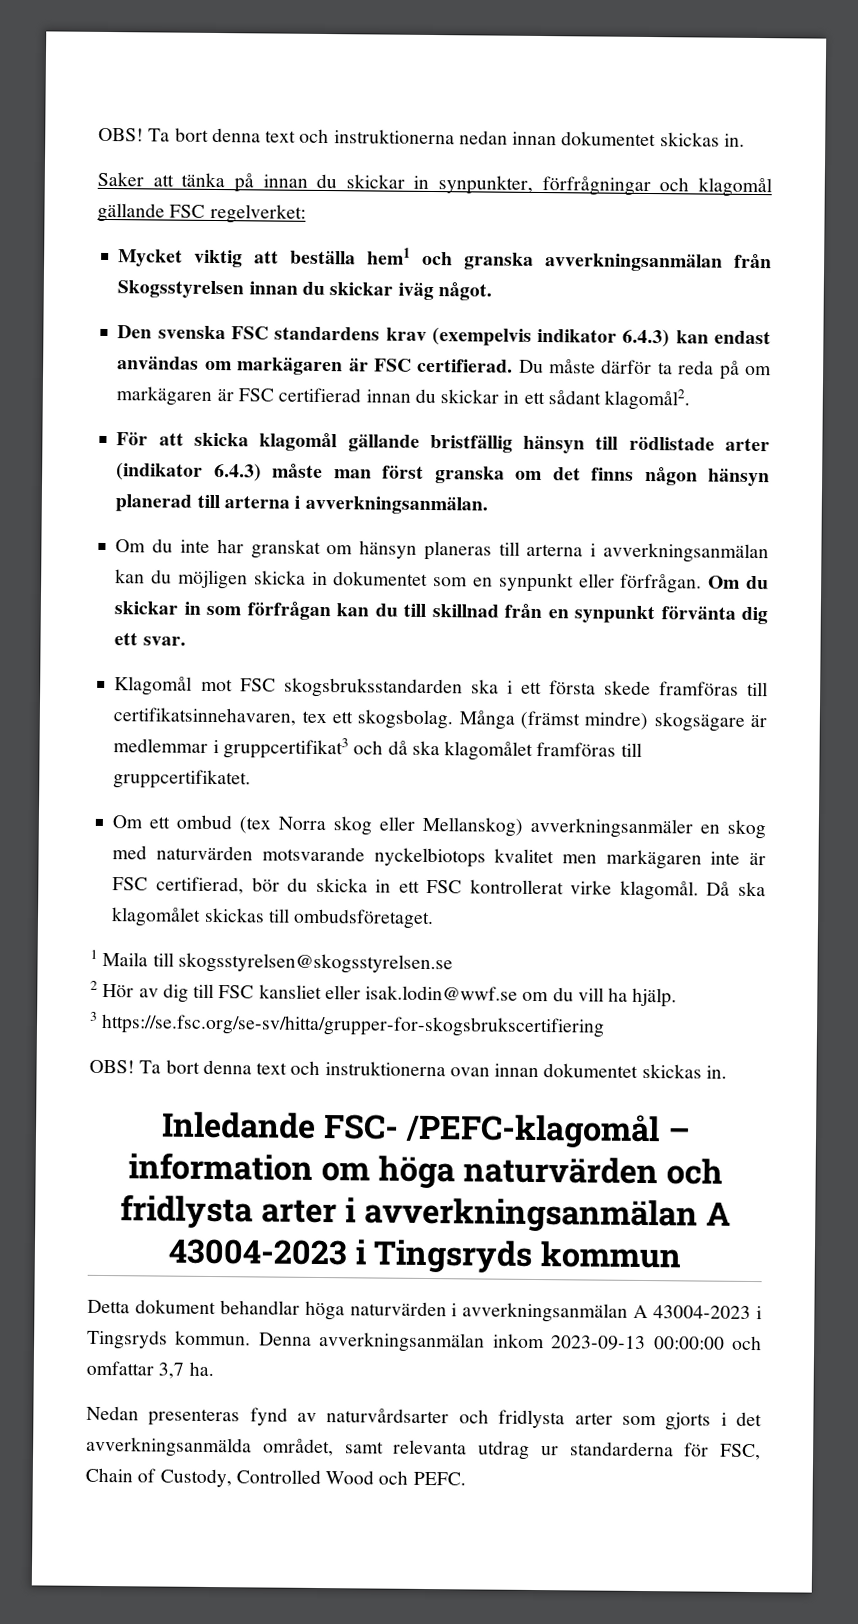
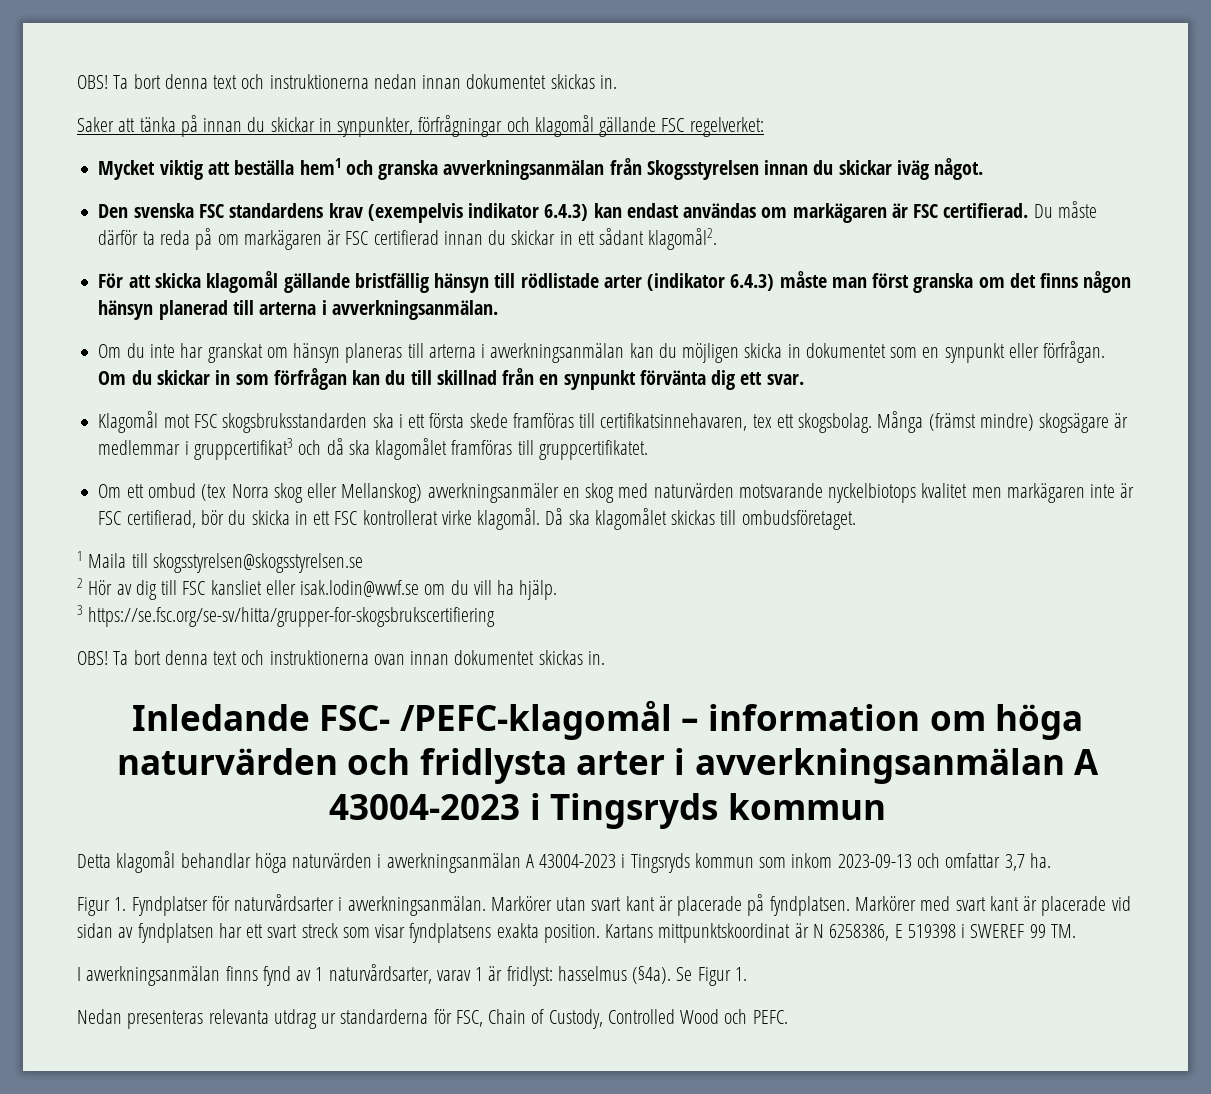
[134,1299,216,1315] dokument -> [116,851,176,873] klagomål
[175,1330,486,1353] kommun. Denna avverkningsanmälan -> [694,853,787,868] kommun som
[653,1336,725,1350] 00:00:00 -> (912, 861) none
[86,1405,763,1431] [86,1436,384,1458] Nedan presenteras fynd av naturvårdsarter och fridlysta arter som gjorts i det avverkningsanmälda området, samt -> [77,894,1131,916] [77,923,1076,943] [77,964,747,986] [77,1009,204,1029] Figur 1. Fyndplatser för naturvårdsarter i avverkningsanmälan. Markörer utan svart kant är placerade på fyndplatsen. Markörer med svart kant är placerade vid sidan av fyndplatsen har ett svart streck som visar fyndplatsens exakta position. Kartans mittpunktskoordinat är N 6258386, E 519398 i SWEREF 99 TM. // I avverkningsanmälan finns fynd av 1 naturvårdsarter, varav 1 är fridlyst: hasselmus (§4a). Se Figur 1. // Nedan presenteras

